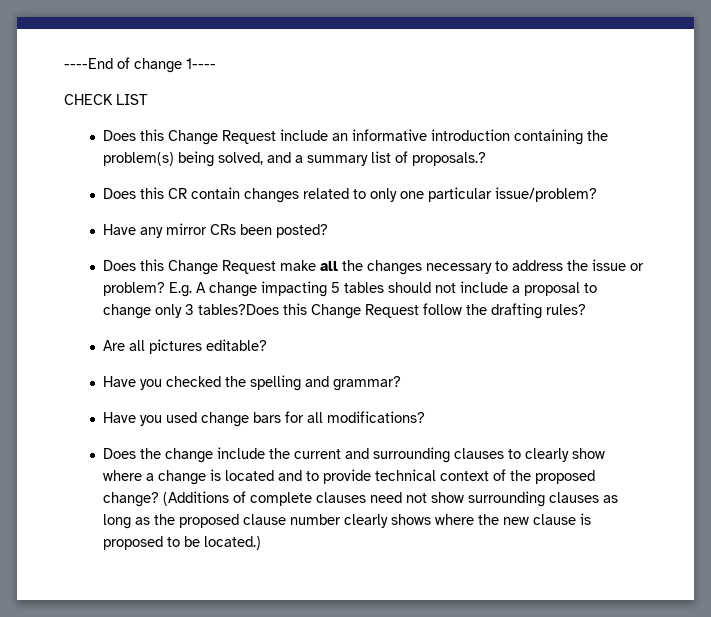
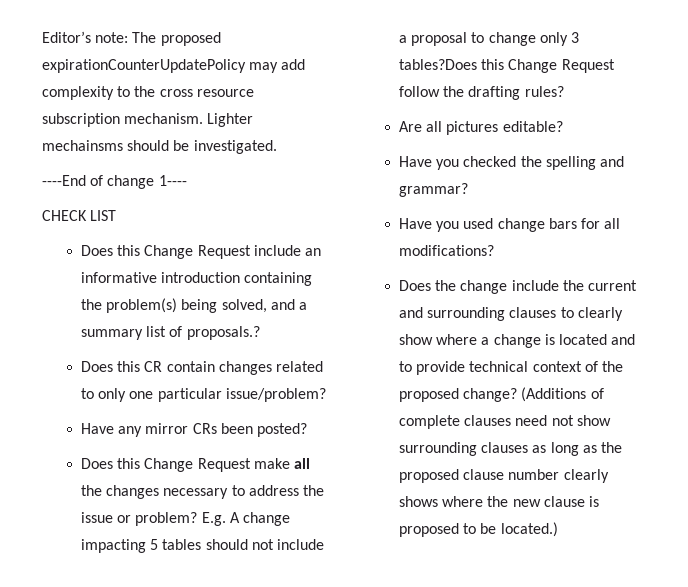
(64, 63) none -> [42,31,221,46] [42,59,306,73] [42,86,254,100] [42,113,254,127] [42,140,277,154] Editor’s note: The proposed expirationCounterUpdatePolicy may add complexity to the cross resource subscription mechanism. Lighter mechainsms should be investigated. //

